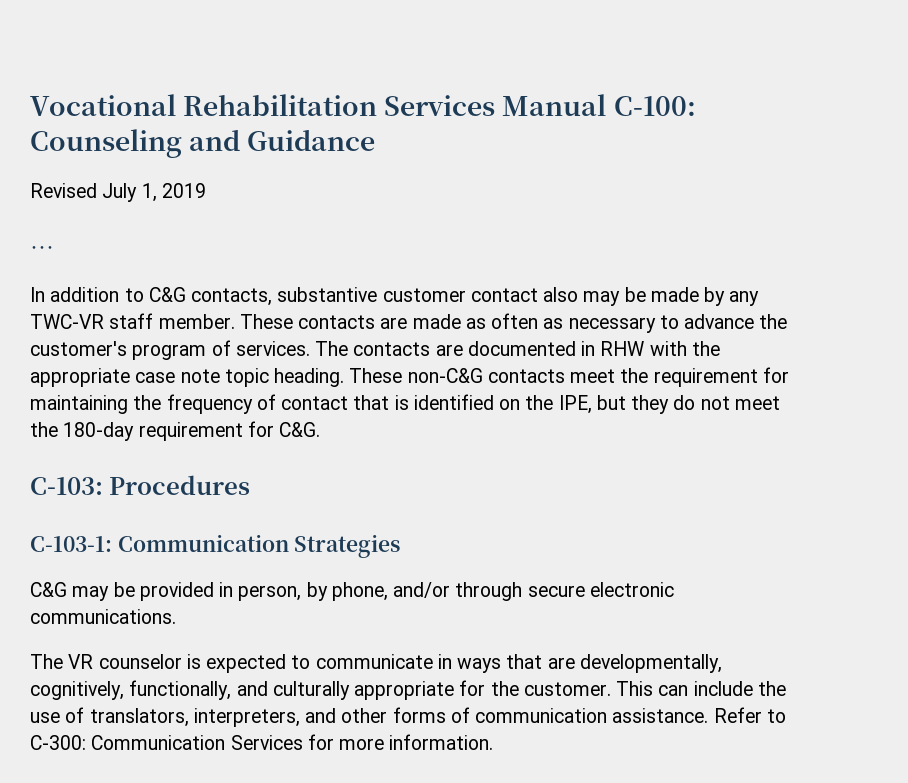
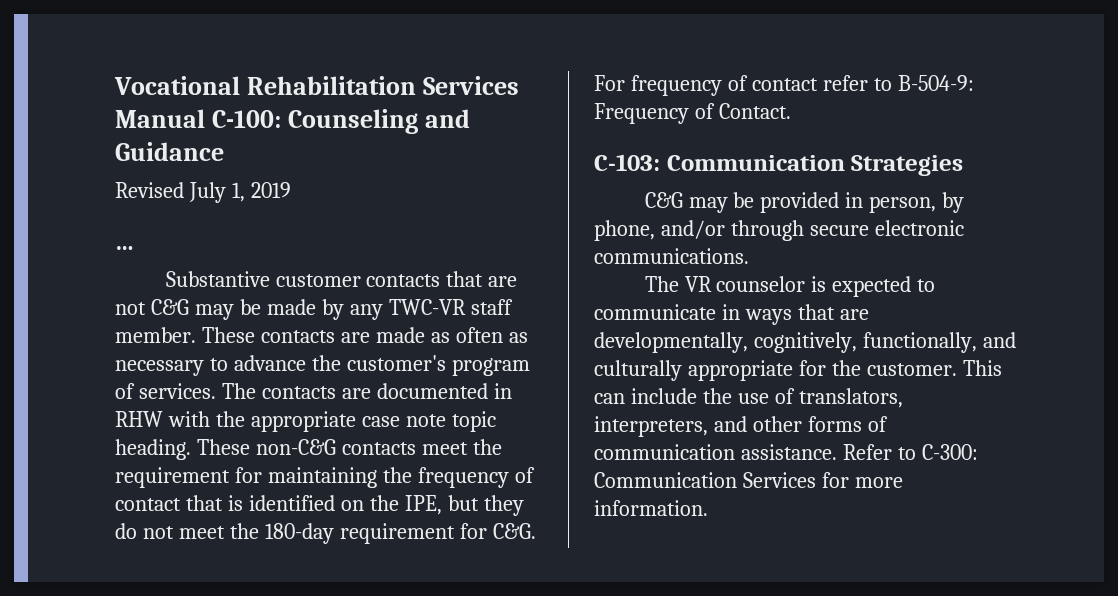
[30,287,579,306] In addition to C&G contacts, substantive customer contact also -> [165,271,518,287] [115,299,189,315] Substantive customer contacts that are not C&G
(321, 429) none -> [594,75,974,96] [594,103,791,124] For frequency of contact refer to B-504-9: Frequency of Contact.
[109,475,251,495] [30,536,112,552] Procedures // C-103-1: -> (660, 162) none

